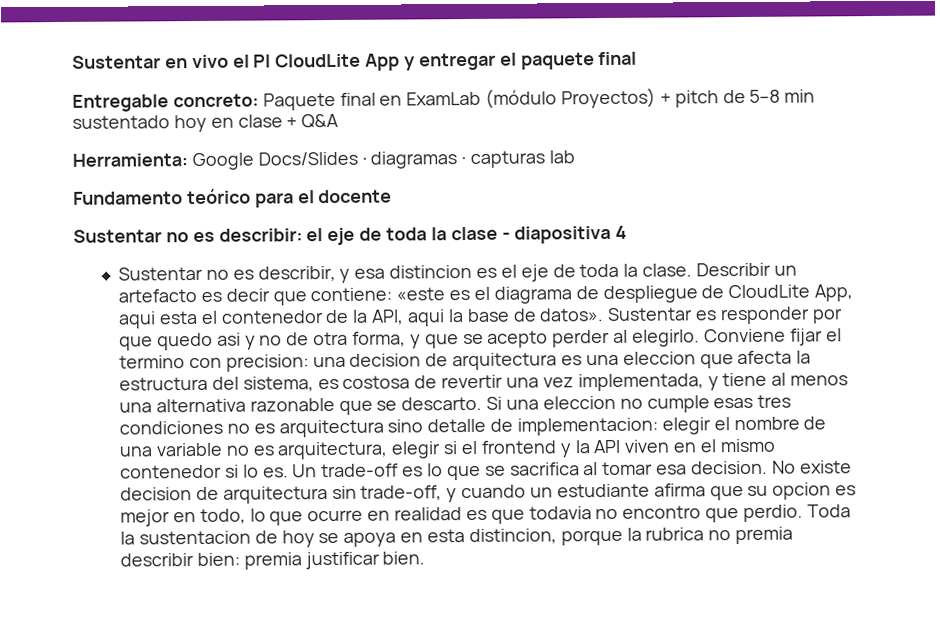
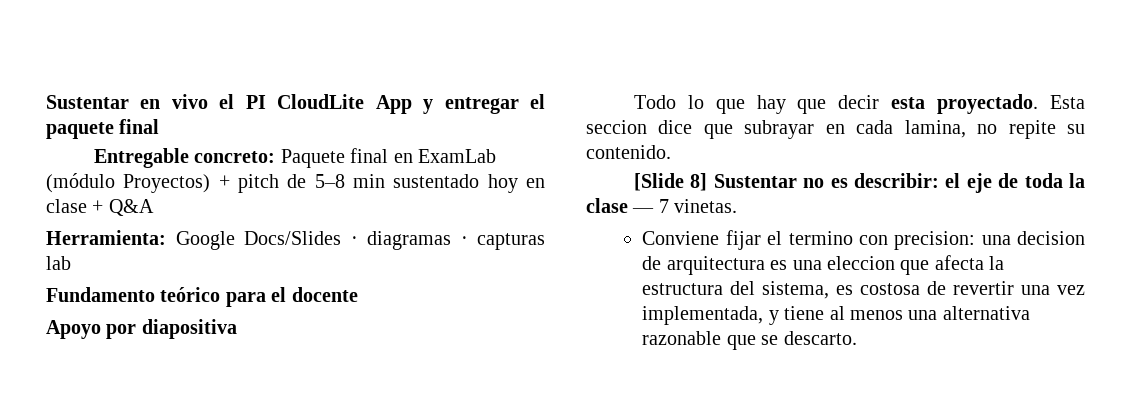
(393, 196) none -> [46,319,237,339] [633,94,1085,114] [586,120,1085,139] [586,145,671,159] [633,173,708,191] Apoyo por diapositiva // Todo lo que hay que decir esta proyectado. Esta seccion dice que subrayar en cada lamina, no repite su contenido. // [Slide 8]
[501,225,628,244] [117,262,797,283] [117,284,854,306] [117,306,843,329] [118,329,700,351] - diapositiva 4 // Sustentar no es describir, y esa distincion es el eje de toda la clase. Describir un artefacto es decir que contiene: «este es el diagrama de despliegue de CloudLite App, aqui esta el contenedor de la API, aqui la base de datos». Sustentar es responder por que quedo asi y no de otra forma, y que se acepto perder al elegirlo. -> [632,199,738,213] — 7 vinetas. //
[486,394,792,413] [118,416,827,438] [118,438,776,460] [119,460,852,481] [119,482,857,504] [119,504,851,527] [119,526,794,548] [119,551,426,570] Si una eleccion no cumple esas tres condiciones no es arquitectura sino detalle de implementacion: elegir el nombre de una variable no es arquitectura, elegir si el frontend y la API viven en el mismo contenedor si lo es. Un trade-off es lo que se sacrifica al tomar esa decision. No existe decision de arquitectura sin trade-off, y cuando un estudiante afirma que su opcion es mejor en todo, lo que ocurre en realidad es que todavia no encontro que perdio. Toda la sustentacion de hoy se apoya en esta distincion, porque la rubrica no premia describir bien: premia justificar bien. -> (857, 338) none

